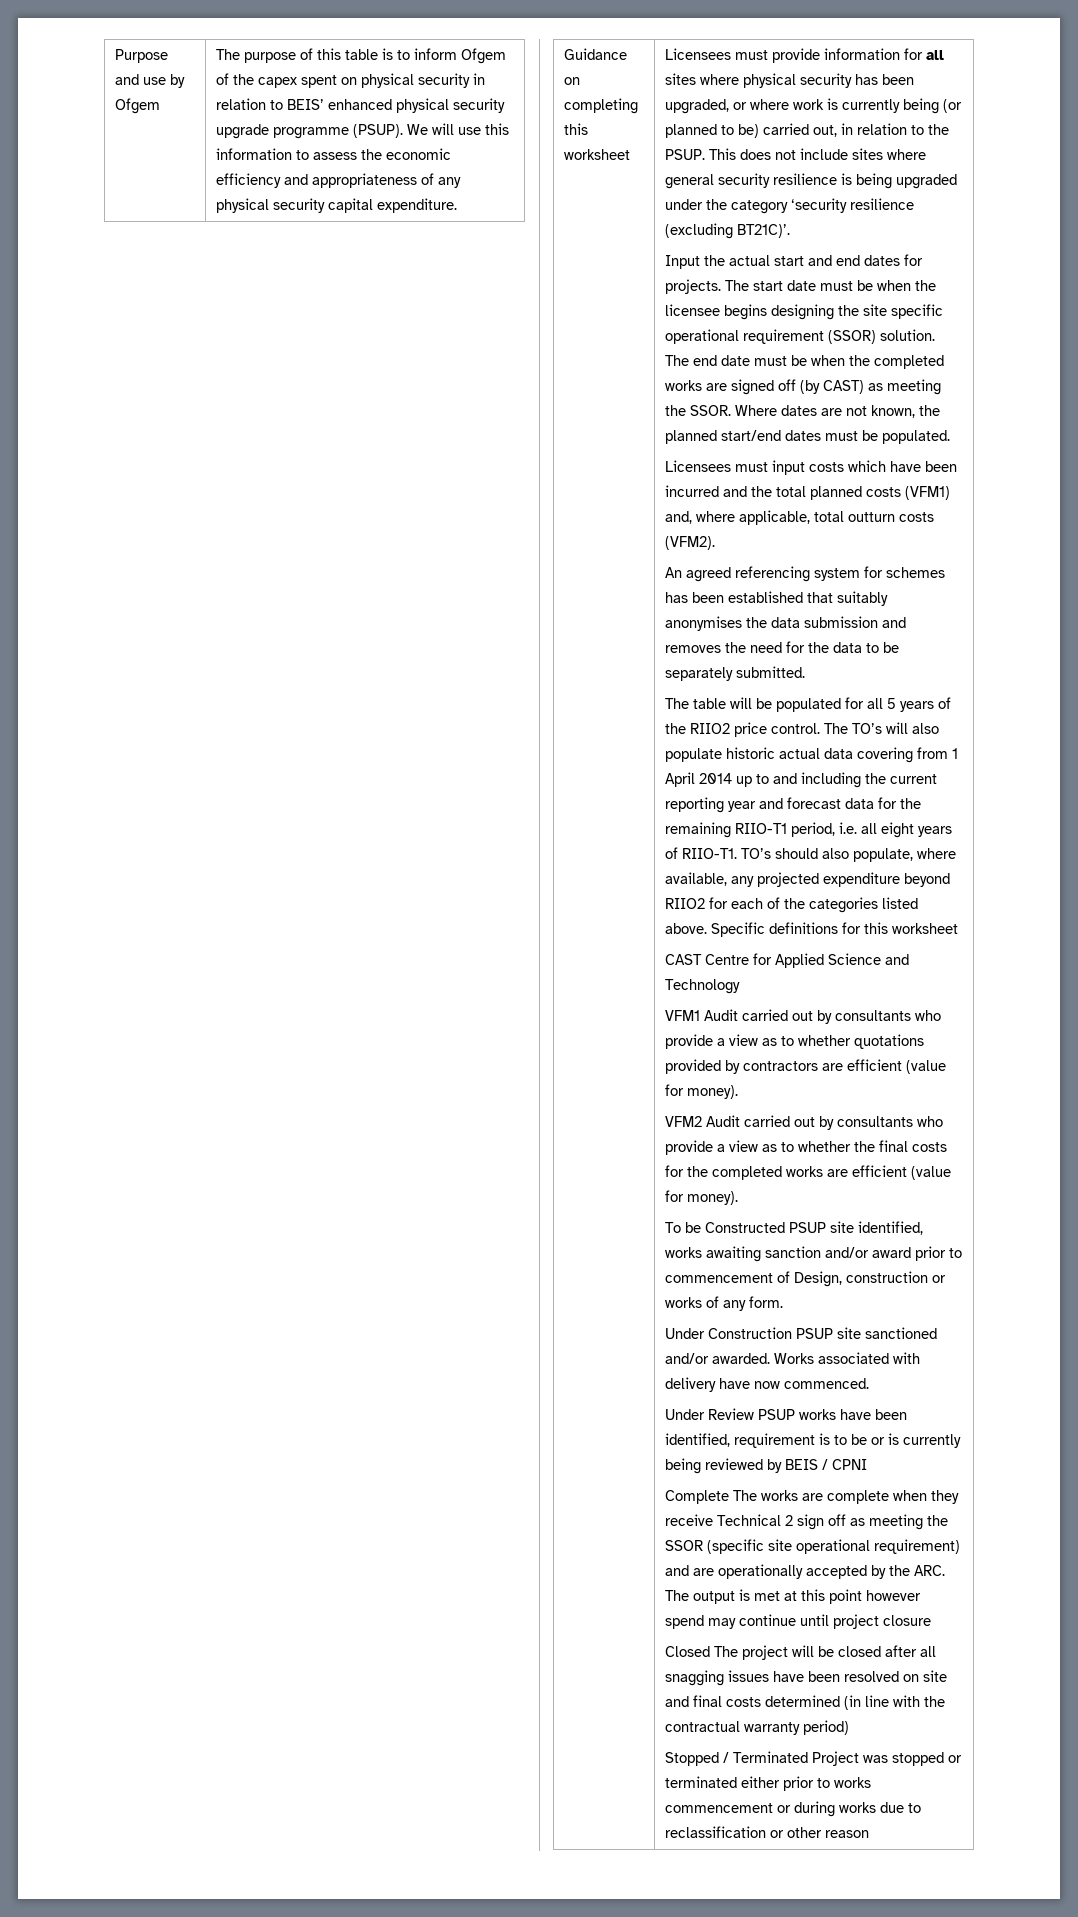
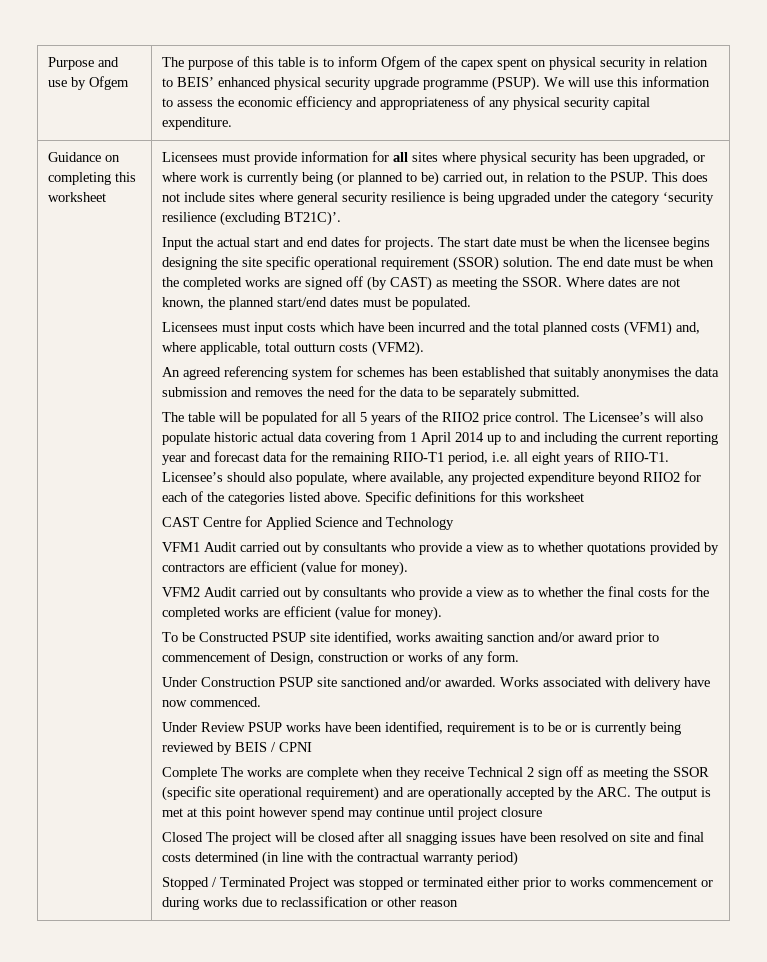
[852,723,883,734] TO’s -> [589,412,651,422] Licensee’s
[741,848,772,859] TO’s -> [162,472,224,482] Licensee’s

